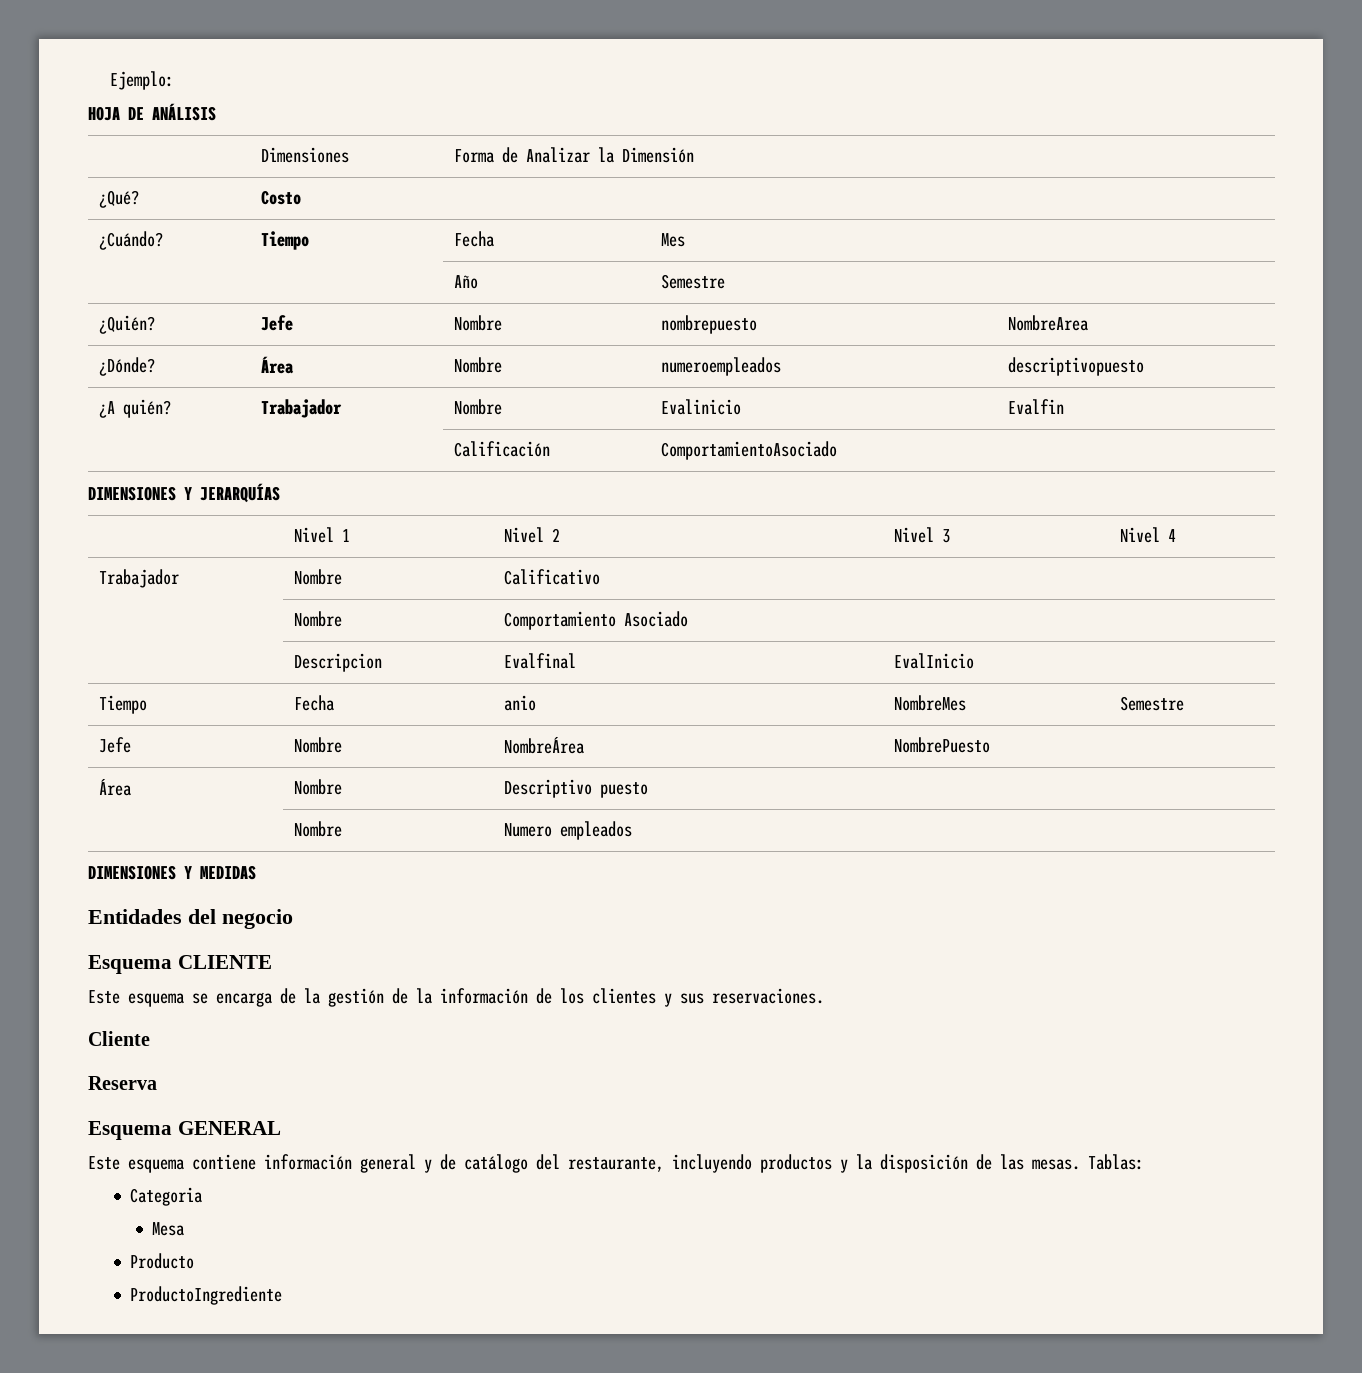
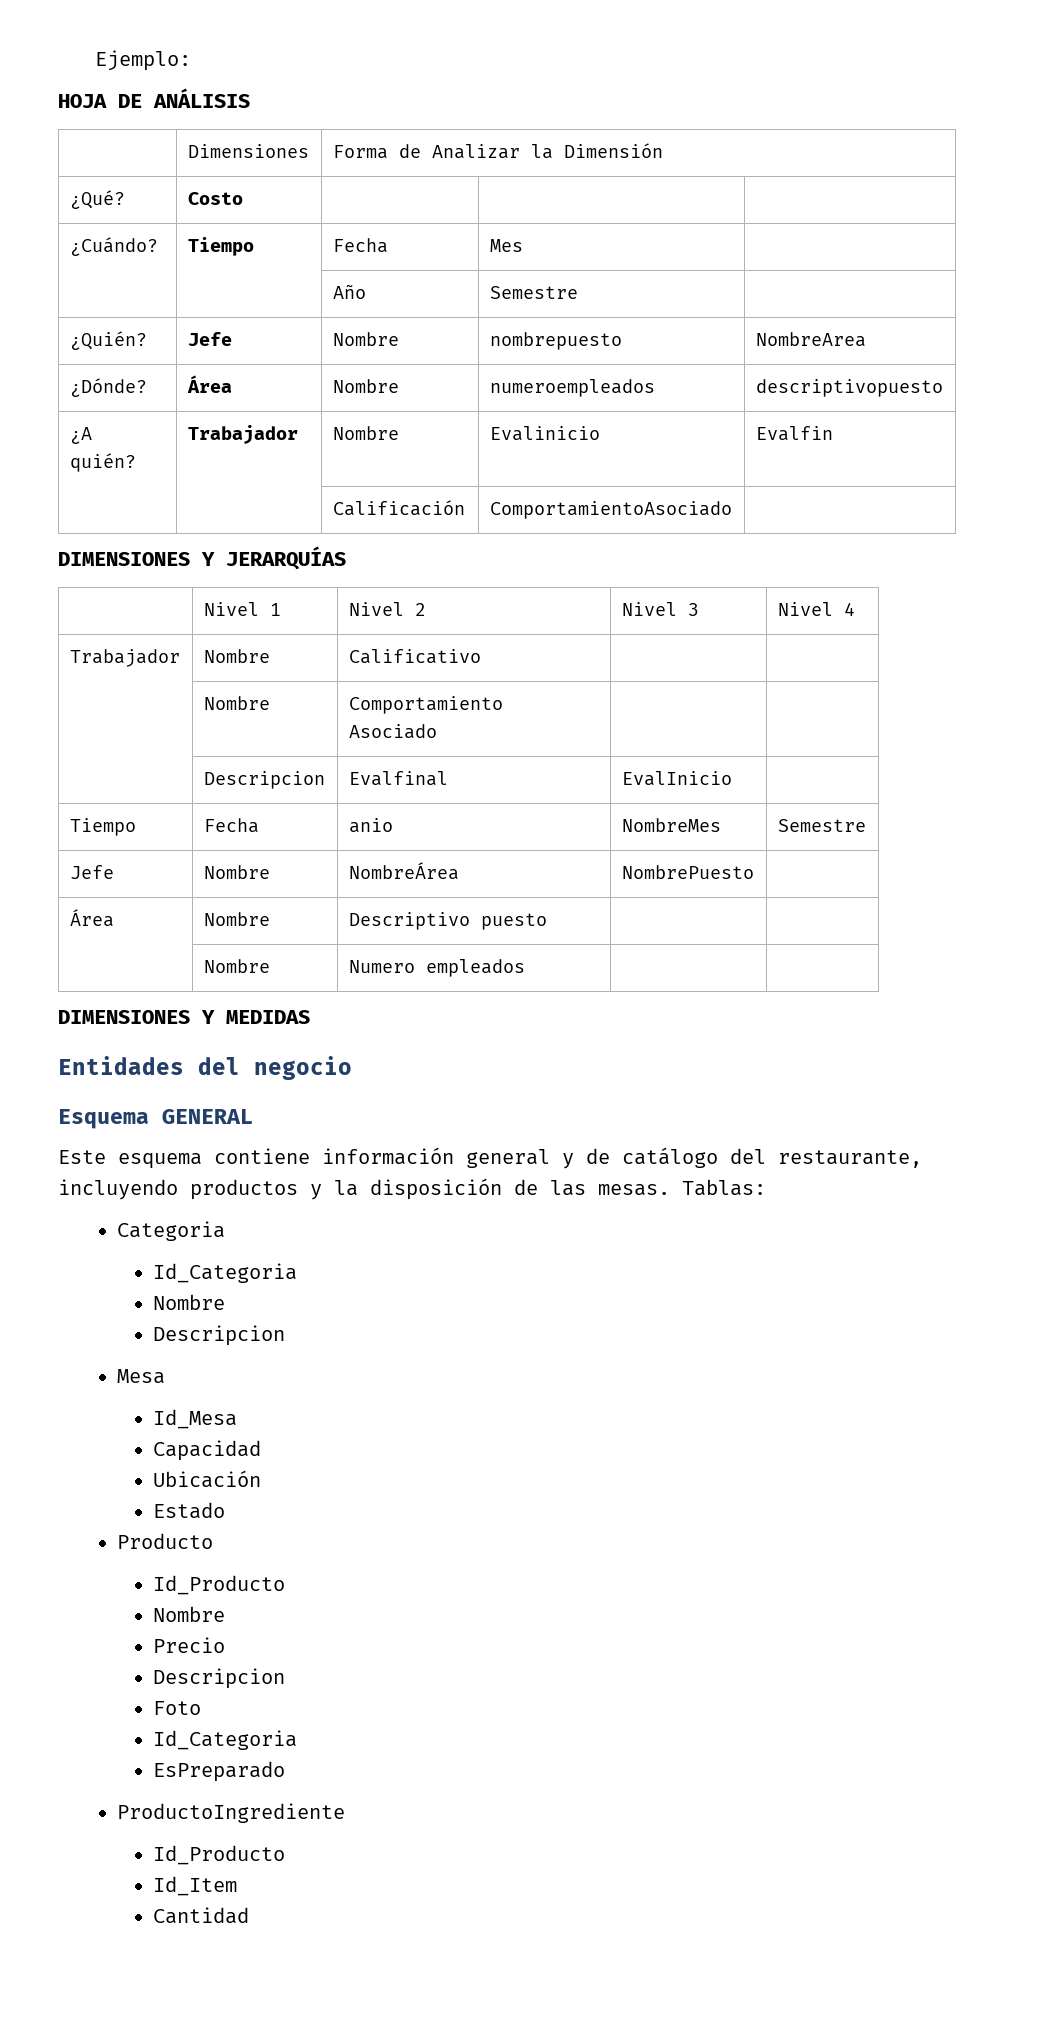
[88,955,272,974] [88,988,824,1007] [88,1031,150,1046] [88,1076,157,1090] // Esquema CLIENTE // Este esquema se encarga de la gestión de la información de los clientes y sus reservaciones. // Cliente // Reserva -> (352, 1068) none
[152,1222,185,1236] [130,1253,195,1269] [130,1286,283,1305] Mesa // Producto // ProductoIngrediente -> [153,1263,298,1283] [153,1294,226,1310] [153,1325,286,1346] [116,1369,165,1384] [153,1409,238,1429] [153,1440,262,1461] [153,1470,262,1488] [153,1502,226,1519] [116,1533,213,1549] [153,1575,286,1595] [153,1606,226,1622] [153,1637,226,1653] [153,1668,286,1689] [153,1701,202,1715] [153,1730,298,1750] [153,1761,286,1782] [116,1803,345,1823] [153,1845,286,1865] [153,1876,238,1896] [153,1907,250,1924] Id_Categoria // Nombre // Descripcion // Mesa // Id_Mesa // Capacidad // Ubicación // Estado // Producto // Id_Producto // Nombre // Precio // Descripcion // Foto // Id_Categoria // EsPreparado // ProductoIngrediente // Id_Producto // Id_Item // Cantidad

